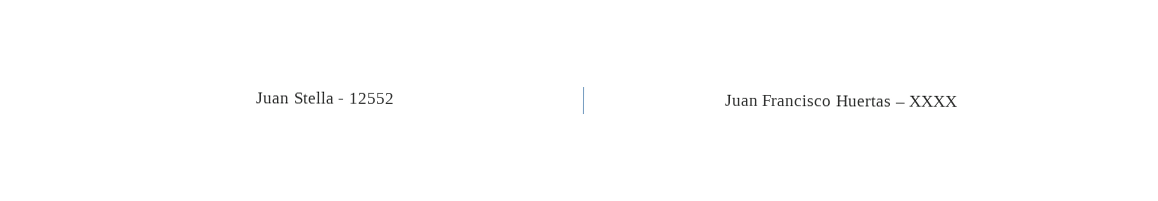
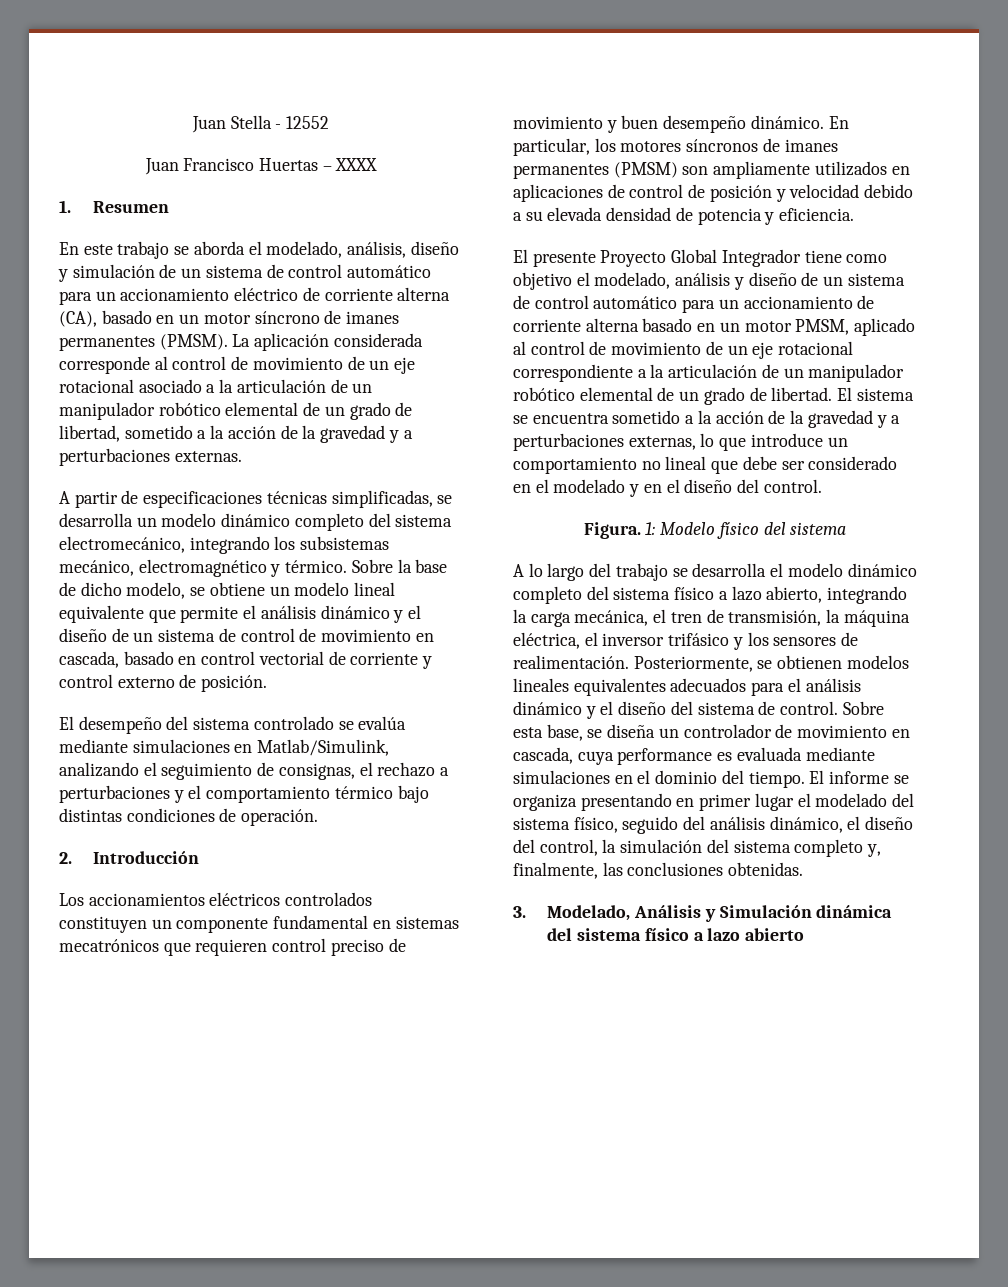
(959, 101) none -> [59,200,170,213] [59,241,459,259] [58,264,432,282] [59,287,451,305] [59,310,400,327] [59,333,423,351] [59,356,416,374] [59,379,373,393] [59,402,413,420] [59,425,413,443] [59,448,242,466] [59,490,453,508] [59,513,453,531] [59,536,390,554] [59,559,448,577] [59,582,396,599] [59,605,422,623] [59,628,434,642] [59,651,433,669] [59,674,268,692] [59,716,407,734] [59,739,390,756] [59,762,450,780] [59,785,429,803] [59,808,319,826] [59,851,200,864] [59,892,373,906] [59,915,459,933] [59,938,406,956] [513,115,849,133] [513,138,838,156] [513,161,910,179] [513,184,914,202] [513,207,855,225] [513,249,888,267] [513,272,905,290] [513,295,875,313] [513,318,916,336] [513,341,854,359] [513,364,905,382] [513,387,914,405] [513,410,901,428] [513,433,848,451] [513,456,898,474] [513,479,822,497] [583,522,847,539] [513,563,917,581] [513,586,908,604] [513,609,910,627] [513,632,859,650] [513,655,909,672] [513,678,861,696] [513,701,884,719] [513,724,910,741] [513,747,875,765] [513,770,909,788] [513,793,915,811] [513,816,914,834] [513,839,882,857] [513,862,804,879] [513,905,893,922] [547,928,805,941] // 1. Resumen // En este trabajo se aborda el modelado, análisis, diseño y simulación de un sistema de control automático para un accionamiento eléctrico de corriente alterna (CA), basado en un motor síncrono de imanes permanentes (PMSM). La aplicación considerada corresponde al control de movimiento de un eje rotacional asociado a la articulación de un manipulador robótico elemental de un grado de libertad, sometido a la acción de la gravedad y a perturbaciones externas. // A partir de especificaciones técnicas simplificadas, se desarrolla un modelo dinámico completo del sistema electromecánico, integrando los subsistemas mecánico, electromagnético y térmico. Sobre la base de dicho modelo, se obtiene un modelo lineal equivalente que permite el análisis dinámico y el diseño de un sistema de control de movimiento en cascada, basado en control vectorial de corriente y control externo de posición. // El desempeño del sistema controlado se evalúa mediante simulaciones en Matlab/Simulink, analizando el seguimiento de consignas, el rechazo a perturbaciones y el comportamiento térmico bajo distintas condiciones de operación. // 2. Introducción // Los accionamientos eléctricos controlados constituyen un componente fundamental en sistemas mecatrónicos que requieren control preciso de movimiento y buen desempeño dinámico. En particular, los motores síncronos de imanes permanentes (PMSM) son ampliamente utilizados en aplicaciones de control de posición y velocidad debido a su elevada densidad de potencia y eficiencia. // El presente Proyecto Global Integrador tiene como objetivo el modelado, análisis y diseño de un sistema de control automático para un accionamiento de corriente alterna basado en un motor PMSM, aplicado al control de movimiento de un eje rotacional correspondiente a la articulación de un manipulador robótico elemental de un grado de libertad. El sistema se encuentra sometido a la acción de la gravedad y a perturbaciones externas, lo que introduce un comportamiento no lineal que debe ser considerado en el modelado y en el diseño del control. // Figura. 1: Modelo físico del sistema // A lo largo del trabajo se desarrolla el modelo dinámico completo del sistema físico a lazo abierto, integrando la carga mecánica, el tren de transmisión, la máquina eléctrica, el inversor trifásico y los sensores de realimentación. Posteriormente, se obtienen modelos lineales equivalentes adecuados para el análisis dinámico y el diseño del sistema de control. Sobre esta base, se diseña un controlador de movimiento en cascada, cuya performance es evaluada mediante simulaciones en el dominio del tiempo. El informe se organiza presentando en primer lugar el modelado del sistema físico, seguido del análisis dinámico, el diseño del control, la simulación del sistema completo y, finalmente, las conclusiones obtenidas. // 3. Modelado, Análisis y Simulación dinámica del sistema físico a lazo abierto

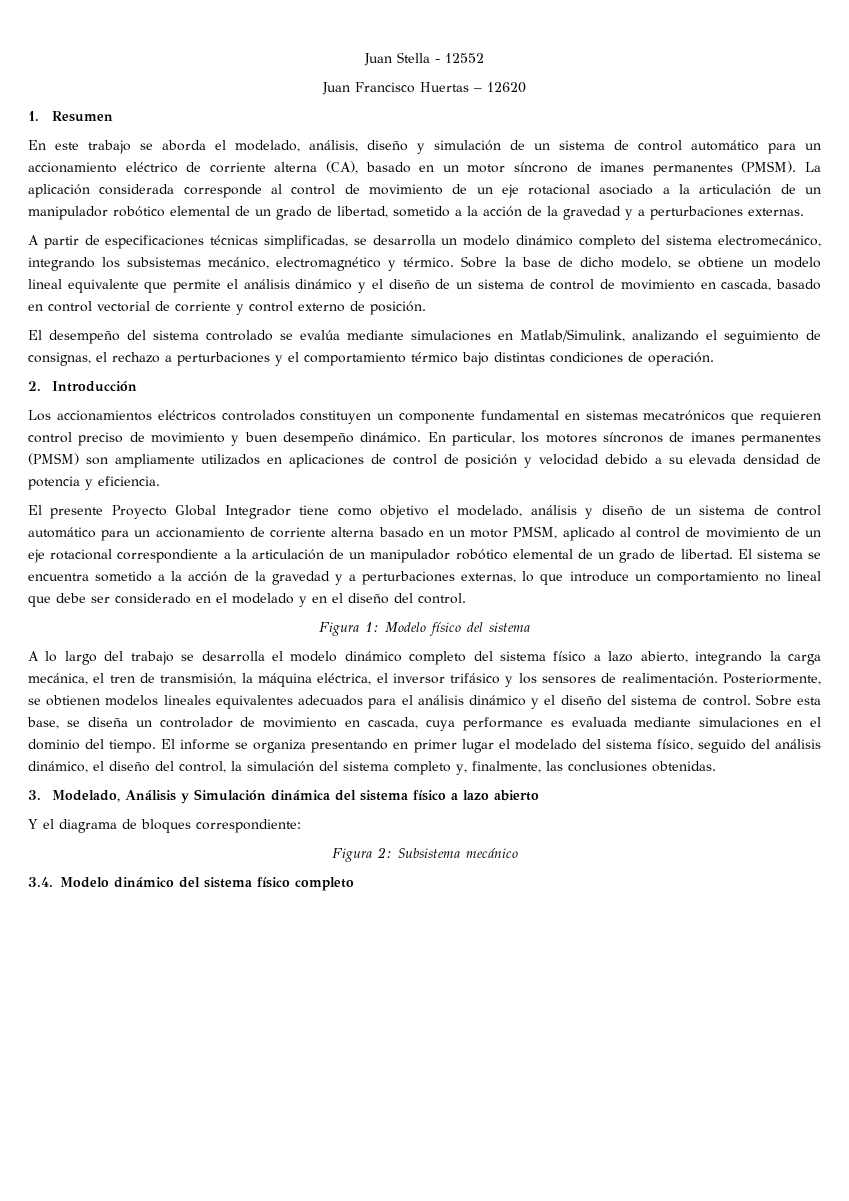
[335,158,378,171] XXXX -> [487,82,526,93] 12620
[583,522,641,539] Figura. -> [319,622,359,636] Figura
(805, 934) none -> [28,819,301,833] [331,847,518,862] [28,877,354,891] // Y el diagrama de bloques correspondiente: // Figura 2: Subsistema mecánico // 3.4. Modelo dinámico del sistema físico completo

